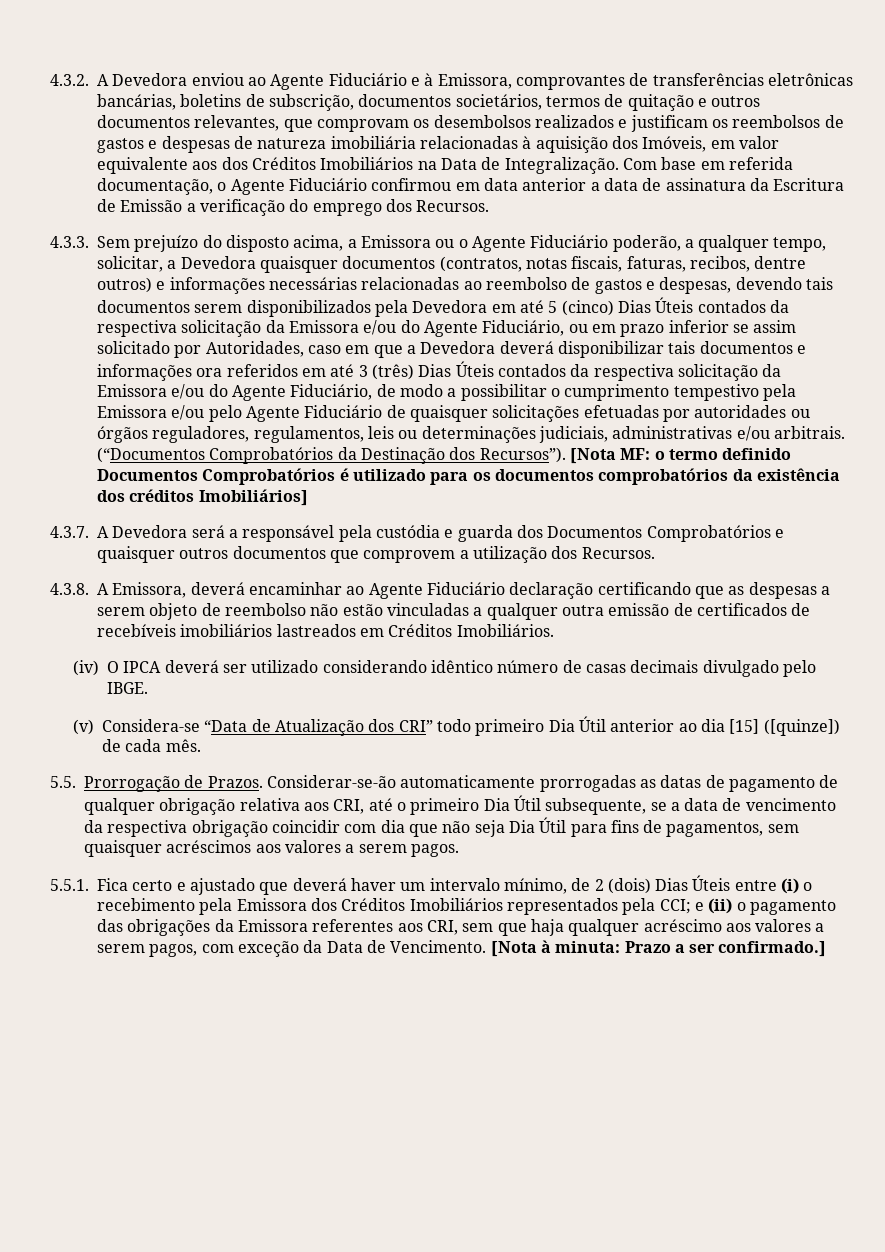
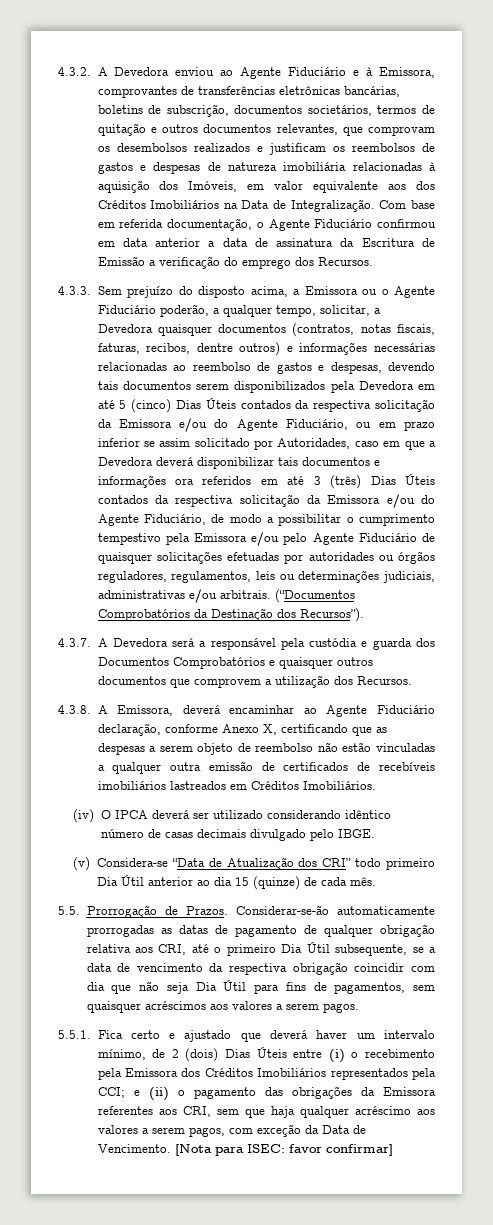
[569,448,792,464] [97,468,840,485] [97,489,308,506] [Nota MF: o termo definido Documentos Comprobatórios é utilizado para os documentos comprobatórios da existência dos créditos Imobiliários] -> (364, 615) none
[509,582,594,599] declaração -> [97,723,277,736] declaração, conforme Anexo X,
[729,719,840,736] [15] ([quinze]) -> [234,876,300,890] 15 (quinze)
[540,940,827,957] à minuta: Prazo a ser confirmado.] -> [214,1144,393,1156] para ISEC: favor confirmar]

